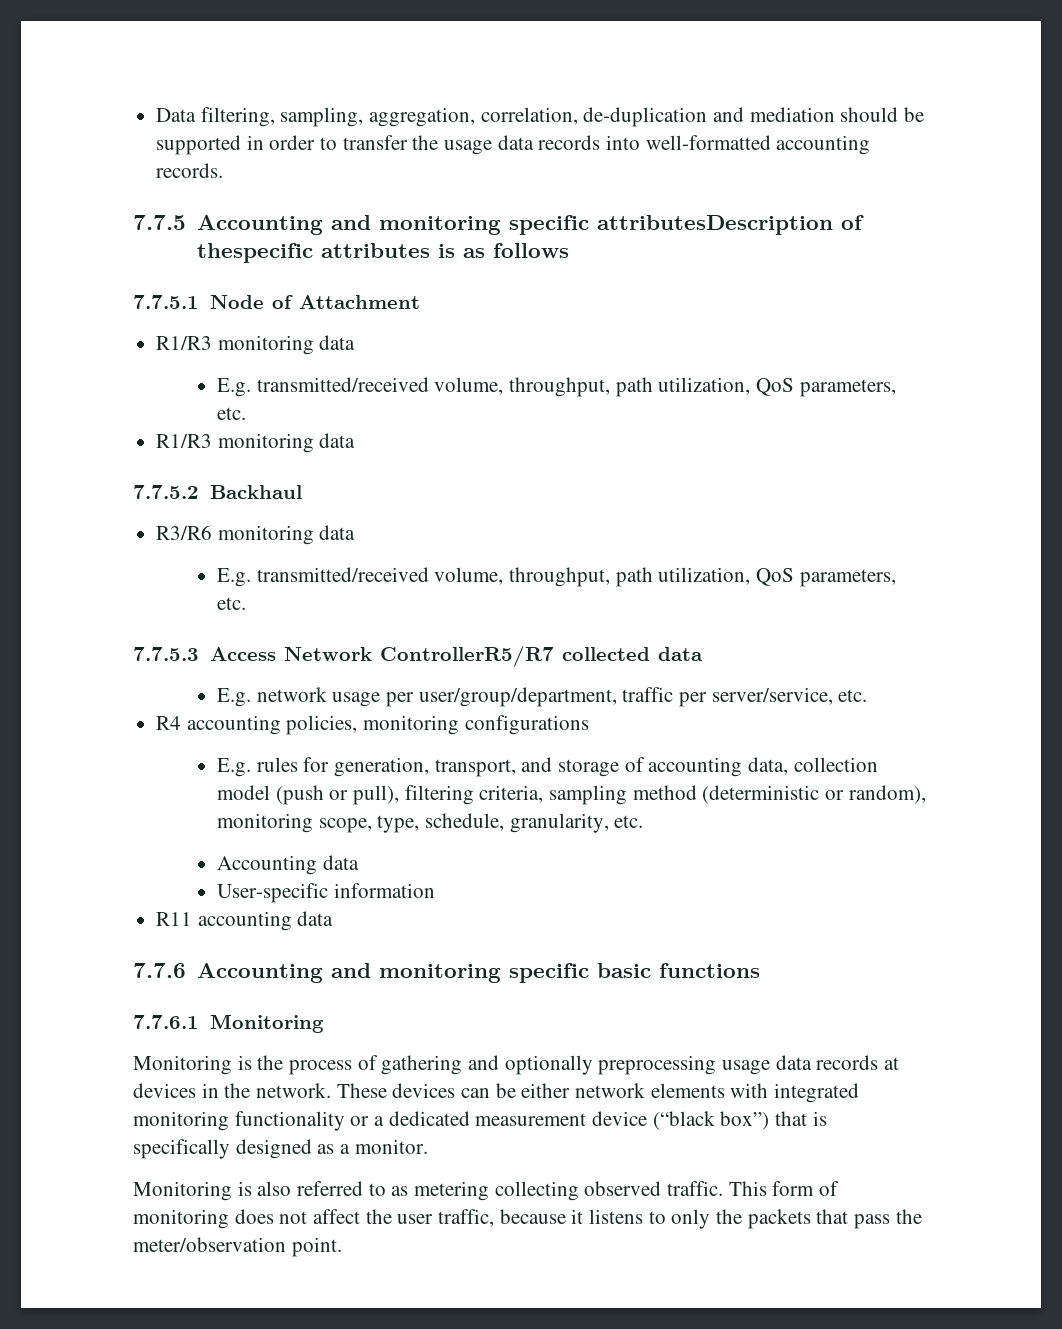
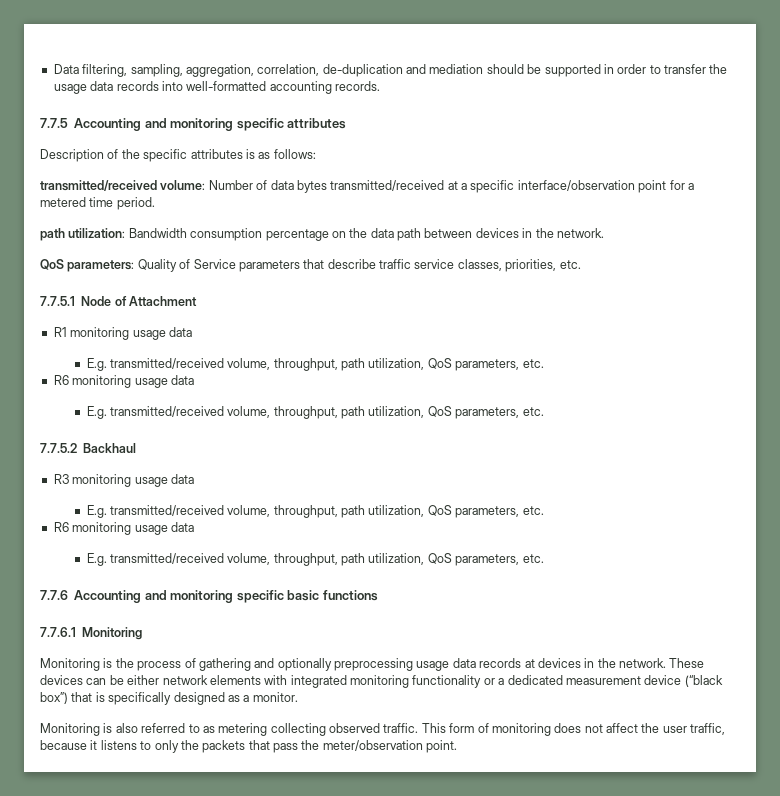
[596,215,864,235] [196,243,569,263] attributesDescription of thespecific attributes is as follows -> [287,118,347,129] [40,149,316,162] [40,180,694,193] [40,197,155,210] [40,228,604,241] [40,259,581,272] attributes // Description of the specific attributes is as follows: // transmitted/received volume: Number of data bytes transmitted/received at a specific interface/observation point for a metered time period. // path utilization: Bandwidth consumption percentage on the data path between devices in the network. // QoS parameters: Quality of Service parameters that describe traffic service classes, priorities, etc.
[156,335,314,355] R1/R3 monitoring -> [53,327,166,340] R1 monitoring usage
[156,433,356,453] [133,485,302,499] [156,525,314,545] R1/R3 monitoring data // 7.7.5.2 Backhaul // R3/R6 monitoring -> [53,375,168,388] R6 monitoring usage
[133,646,703,667] [216,687,868,707] [156,715,589,735] [216,757,878,777] [216,785,926,805] [216,813,644,833] [216,855,359,875] [216,883,435,903] [156,911,334,931] 7.7.5.3 Access Network ControllerR5/R7 collected data // E.g. network usage per user/group/department, traffic per server/service, etc. // R4 accounting policies, monitoring configurations // E.g. rules for generation, transport, and storage of accounting data, collection model (push or pull), filtering criteria, sampling method (deterministic or random), monitoring scope, type, schedule, granularity, etc. // Accounting data // User-specific information // R11 accounting data -> [40,443,137,453] [53,474,194,487] [86,505,544,518] [53,522,194,535] [86,553,544,566] 7.7.5.2 Backhaul // R3 monitoring usage data // E.g. transmitted/received volume, throughput, path utilization, QoS parameters, etc. // R6 monitoring usage data // E.g. transmitted/received volume, throughput, path utilization, QoS parameters, etc.

